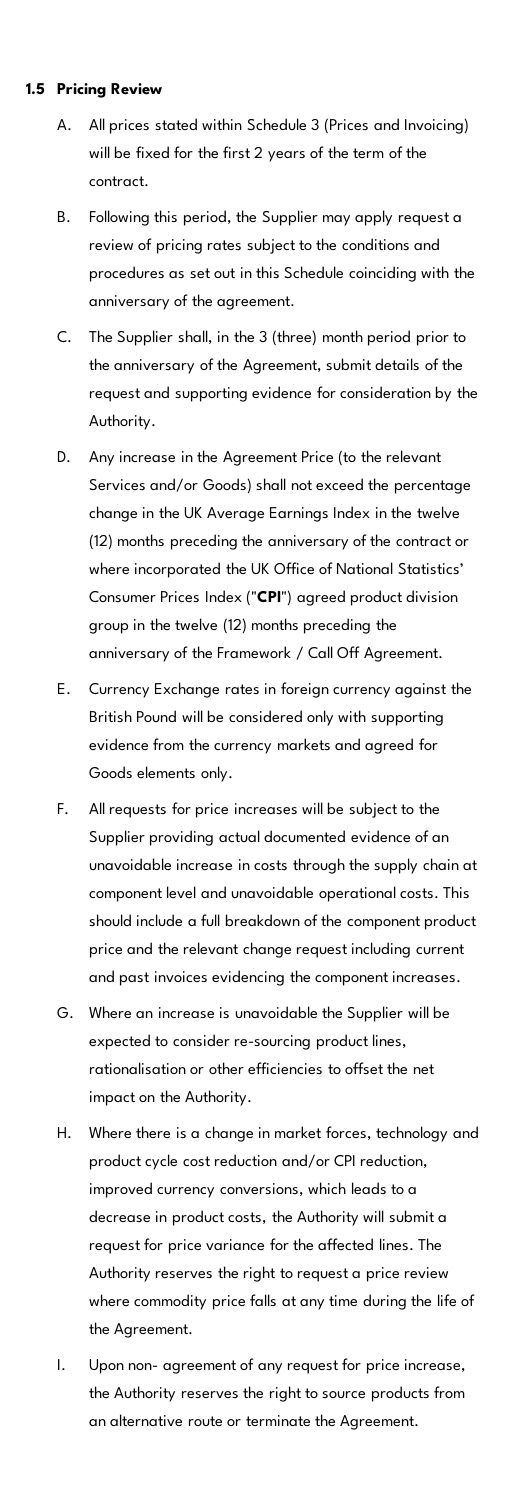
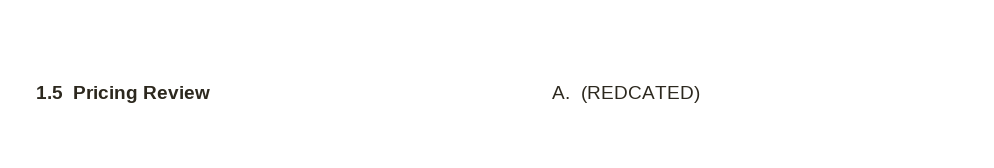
[88,118,470,134] [88,146,428,162] [88,176,149,187] [57,210,463,226] [88,238,441,254] [88,266,475,282] [88,294,296,310] [57,330,467,346] [88,358,464,374] [88,386,478,402] [88,414,156,430] [57,450,442,466] [88,478,471,494] [88,506,460,522] [88,534,470,550] [88,562,464,578] [88,590,459,606] [88,618,397,634] [88,646,443,662] [57,682,472,698] [88,710,444,726] [88,738,438,754] [88,766,233,782] [57,802,440,818] [88,830,450,846] [88,858,478,874] [88,886,471,902] [88,914,477,930] [88,942,464,958] [88,970,462,986] [57,1006,451,1022] [88,1034,408,1050] [88,1062,434,1075] [88,1090,253,1106] [57,1126,479,1142] [88,1154,429,1170] [88,1182,418,1198] [88,1210,448,1226] [88,1238,443,1254] [88,1266,450,1282] [88,1294,476,1310] [88,1322,194,1338] [57,1358,467,1374] [88,1386,466,1402] [88,1414,420,1430] All prices stated within Schedule 3 (Prices and Invoicing) will be fixed for the first 2 years of the term of the contract. // B. Following this period, the Supplier may apply request a review of pricing rates subject to the conditions and procedures as set out in this Schedule coinciding with the anniversary of the agreement. // C. The Supplier shall, in the 3 (three) month period prior to the anniversary of the Agreement, submit details of the request and supporting evidence for consideration by the Authority. // D. Any increase in the Agreement Price (to the relevant Services and/or Goods) shall not exceed the percentage change in the UK Average Earnings Index in the twelve (12) months preceding the anniversary of the contract or where incorporated the UK Office of National Statistics’ Consumer Prices Index ("CPI") agreed product division group in the twelve (12) months preceding the anniversary of the Framework / Call Off Agreement. // E. Currency Exchange rates in foreign currency against the British Pound will be considered only with supporting evidence from the currency markets and agreed for Goods elements only. // F. All requests for price increases will be subject to the Supplier providing actual documented evidence of an unavoidable increase in costs through the supply chain at component level and unavoidable operational costs. This should include a full breakdown of the component product price and the relevant change request including current and past invoices evidencing the component increases. // G. Where an increase is unavoidable the Supplier will be expected to consider re-sourcing product lines, rationalisation or other efficiencies to offset the net impact on the Authority. // H. Where there is a change in market forces, technology and product cycle cost reduction and/or CPI reduction, improved currency conversions, which leads to a decrease in product costs, the Authority will submit a request for price variance for the affected lines. The Authority reserves the right to request a price review where commodity price falls at any time during the life of the Agreement. // I. Upon non- agreement of any request for price increase, the Authority reserves the right to source products from an alternative route or terminate the Agreement. -> [581,86,701,103] (REDCATED)

